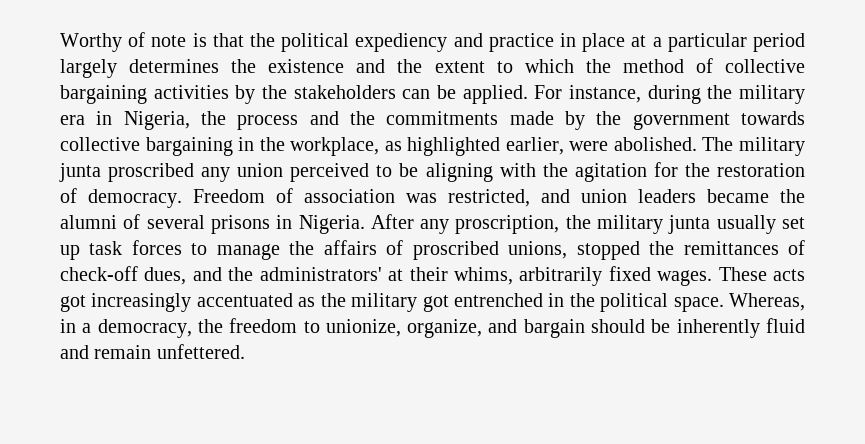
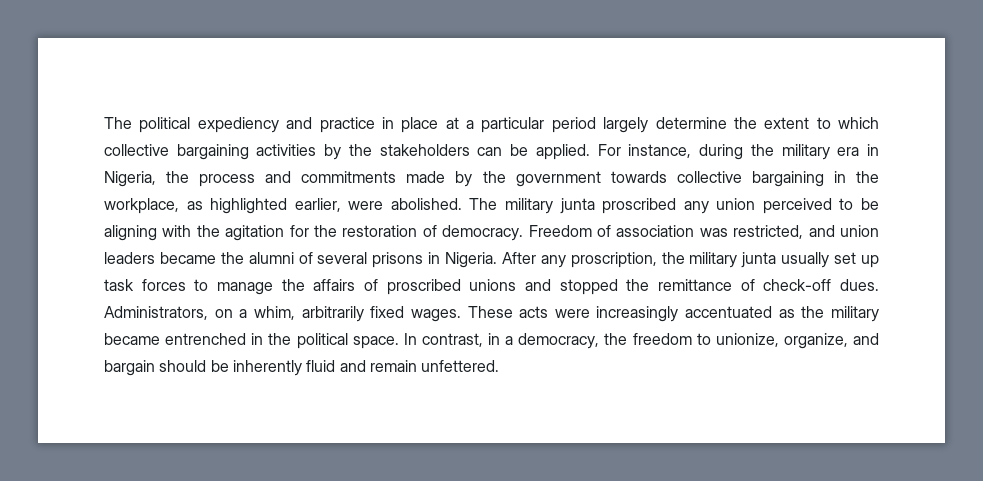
[60,32,275,52] Worthy of note is that the -> [104,117,132,129] The
[129,59,386,73] determines the existence and -> [655,117,727,129] determine
[585,58,713,73] the method of -> (879, 123) none
[349,111,375,125] the -> (292, 177) none
[508,241,568,259] unions, -> [469,279,551,291] unions and
[683,241,779,255] remittances -> [658,279,732,291] remittance
[144,267,513,285] dues, and the administrators' at their whims, -> [839,279,879,291] [104,306,295,320] dues. Administrators, on a whim,
[60,295,86,312] got -> [554,309,590,318] were
[422,295,449,312] got -> [104,333,160,345] became
[728,293,805,311] Whereas, -> [403,333,483,347] In contrast,

